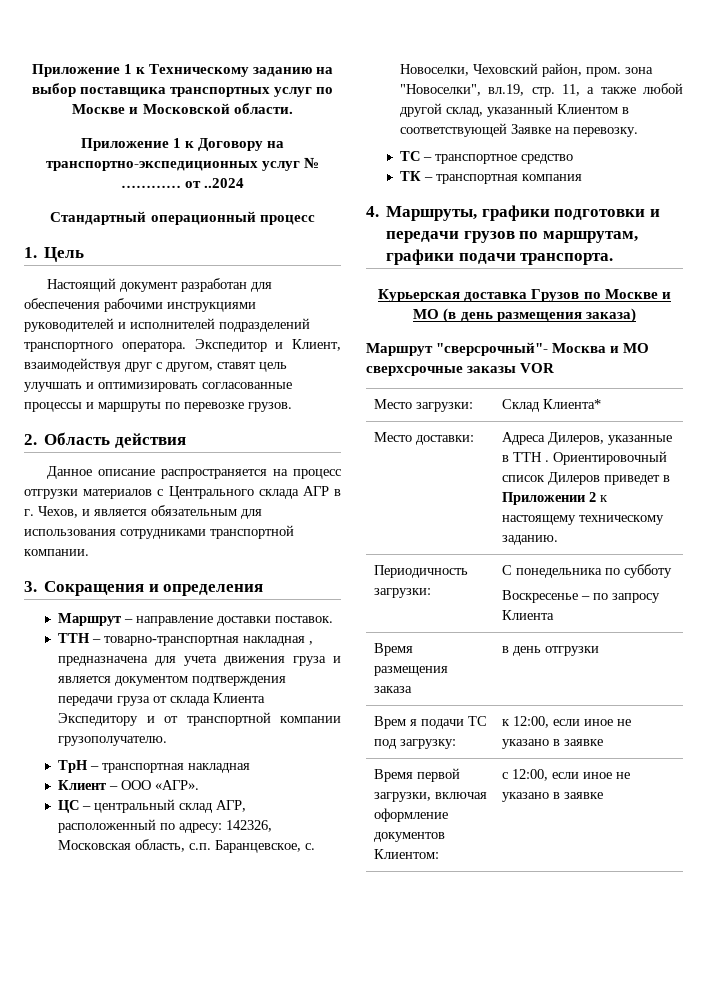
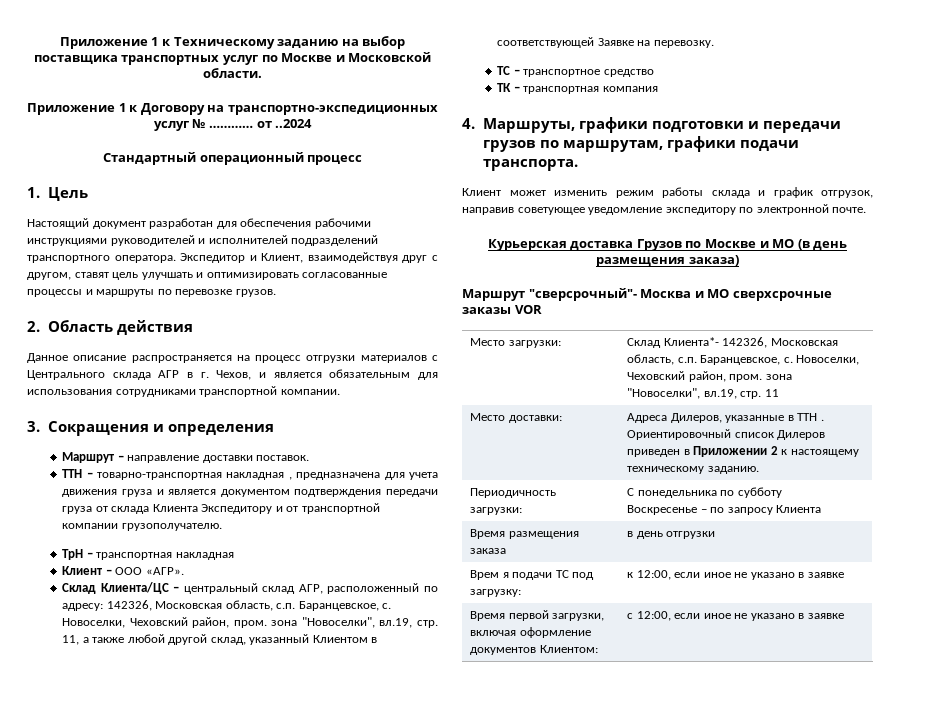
[58,800,80,813] ЦС -> [62,582,169,594] Склад Клиента/ЦС
(614, 259) none -> [462,187,873,198] [462,204,867,215] // Клиент может изменить режим работы склада и график отгрузок, направив советующее уведомление экспедитору по электронной почте.
[542,399,601,409] Клиента* -> [663,337,838,348] [627,354,860,365] [627,371,792,382] [627,388,779,399] Клиента*- 142326, Московская область, с.п. Баранцевское, с. Новоселки, Чеховский район, пром. зона "Новоселки", вл.19, стр. 11
[603,475,660,485] приведет -> [627,449,681,457] приведен

